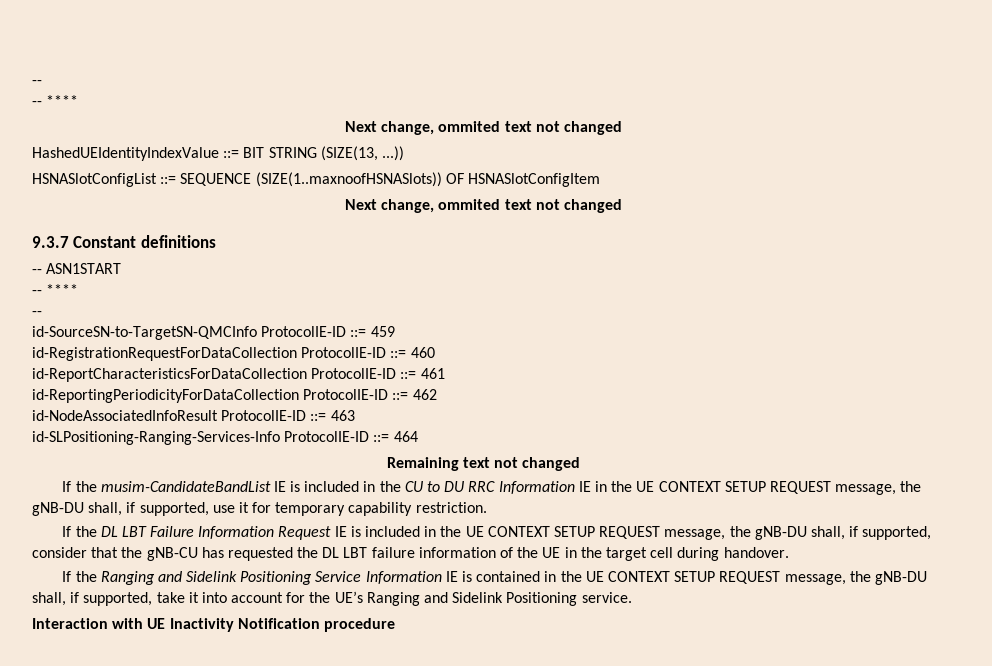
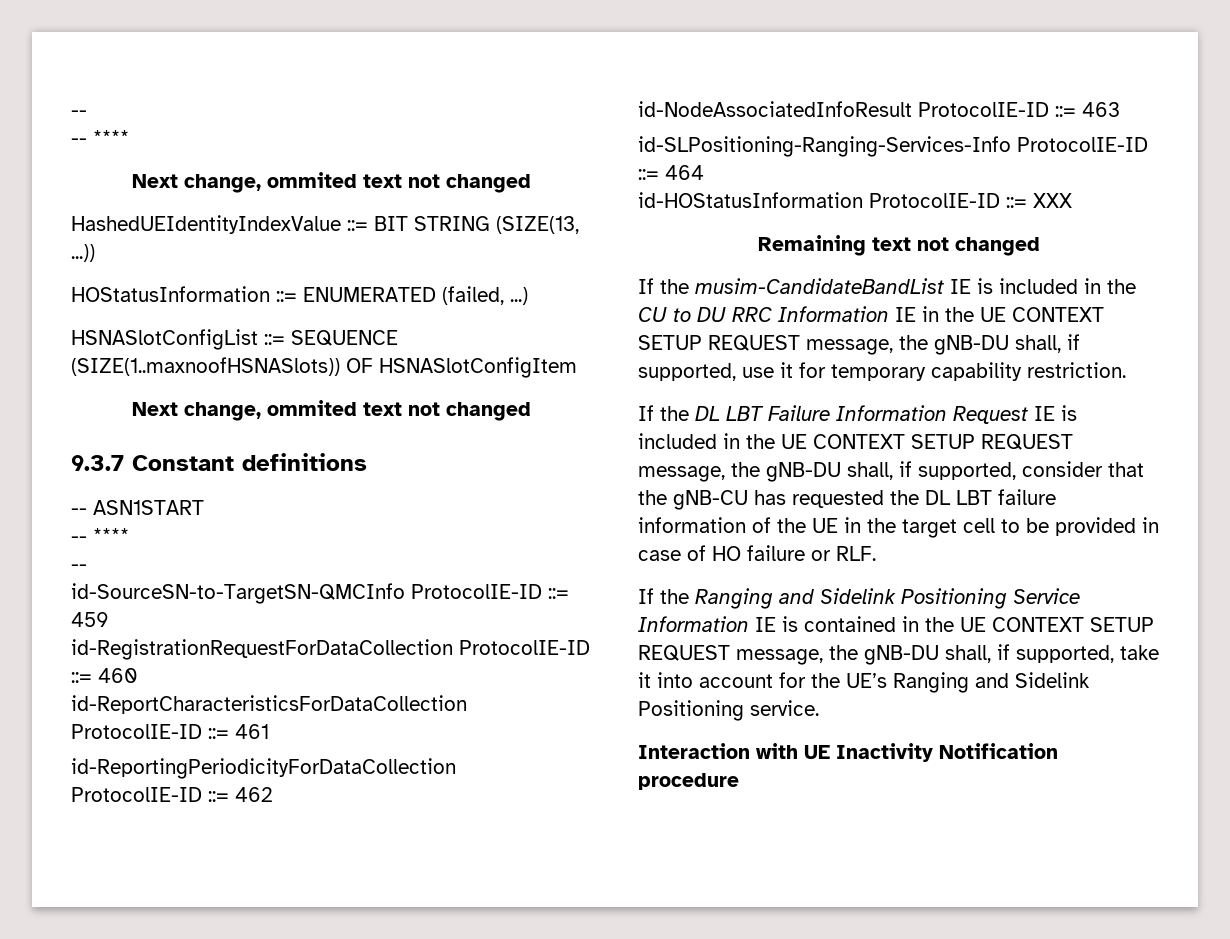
(404, 153) none -> [71,286,528,305] // HOStatusInformation ::= ENUMERATED (failed, ...)
(418, 436) none -> [638,192,1072,208] // id-HOStatusInformation ProtocolIE-ID ::= XXX
[677,547,789,561] during handover. -> [1001,517,1159,536] [638,545,876,561] to be provided in case of HO failure or RLF.

